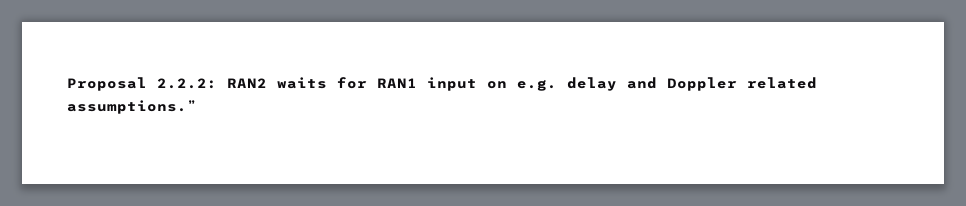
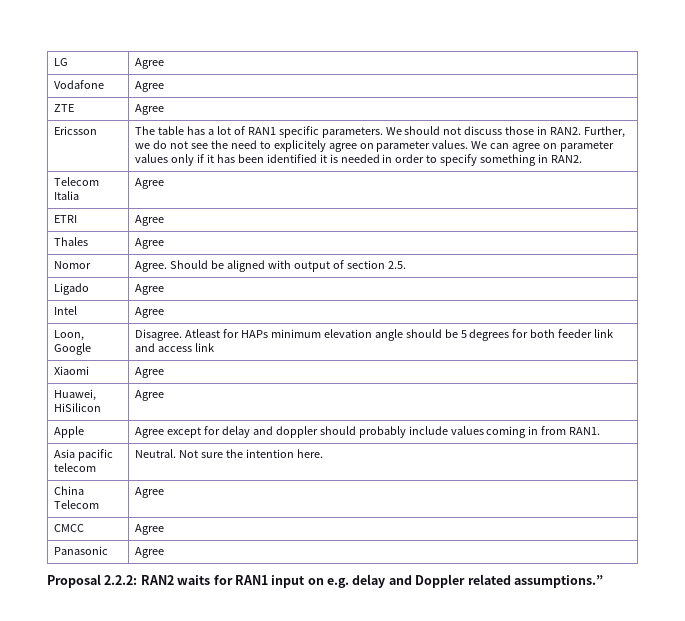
(67, 84) none -> [53,58,68,66] [134,58,164,69] [53,80,104,89] [134,81,164,92] [53,104,74,112] [134,104,164,115] [53,126,97,135] [134,126,626,138] [134,140,615,152] [134,154,583,166] [53,177,99,186] [53,191,79,200] [134,178,164,189] [53,215,77,223] [134,215,164,226] [53,237,88,246] [134,238,164,249] [53,261,91,269] [134,260,406,272] [53,283,89,295] [134,284,164,295] [53,306,77,315] [134,307,164,318] [53,330,84,341] [53,343,91,355] [134,329,614,341] [134,343,214,352] [53,366,89,375] [134,367,164,378] [53,389,96,401] [53,403,101,412] [134,390,164,401] [53,426,84,438] [134,426,601,438] [53,449,113,461] [53,463,96,472] [134,449,323,458] [53,486,84,495] [53,500,99,509] [134,487,164,498] [53,524,84,532] [134,524,164,535] [53,546,108,555] [134,547,164,558] LG | Agree // Vodafone | Agree // ZTE | Agree // Ericsson | The table has a lot of RAN1 specific parameters. We should not discuss those in RAN2. Further, we do not see the need to explicitely agree on parameter values. We can agree on parameter values only if it has been identified it is needed in order to specify something in RAN2. // Telecom Italia | Agree // ETRI | Agree // Thales | Agree // Nomor | Agree. Should be aligned with output of section 2.5. // Ligado | Agree // Intel | Agree // Loon, Google | Disagree. Atleast for HAPs minimum elevation angle should be 5 degrees for both feeder link and access link // Xiaomi | Agree // Huawei, HiSilicon | Agree // Apple | Agree except for delay and doppler should probably include values coming in from RAN1. // Asia pacific telecom | Neutral. Not sure the intention here. // China Telecom | Agree // CMCC | Agree // Panasonic | Agree //

